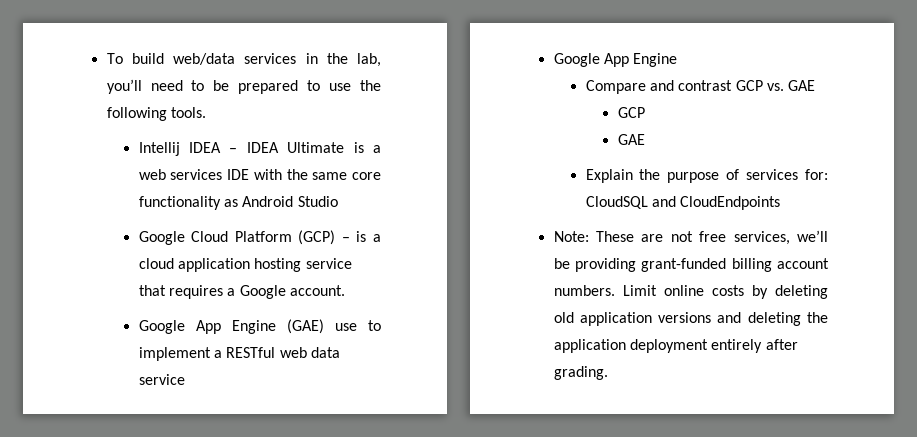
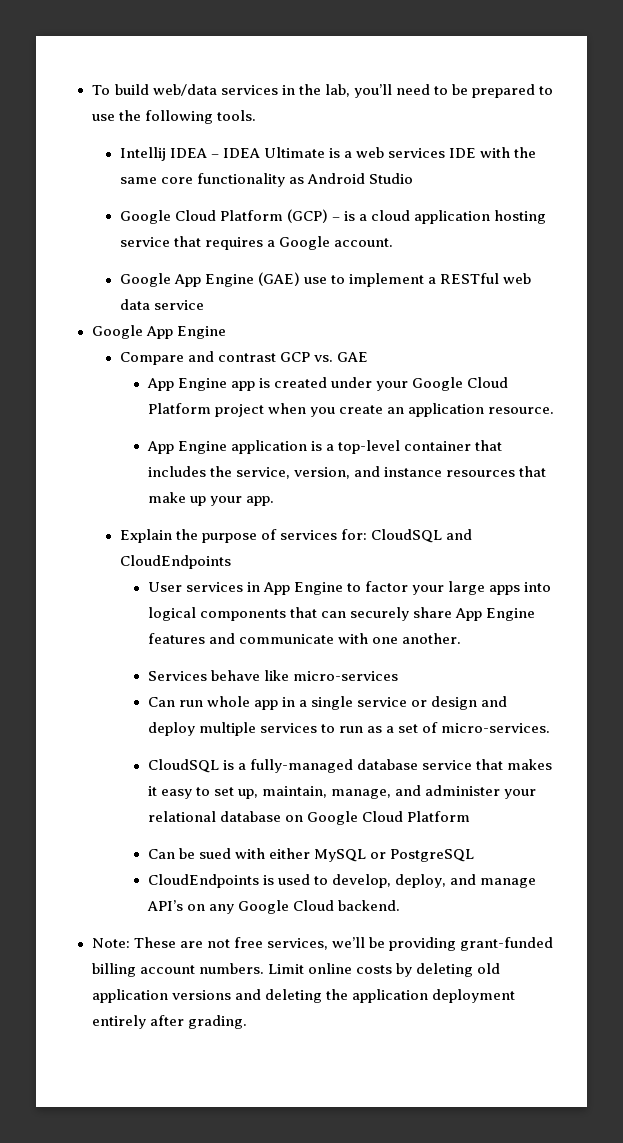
[617,107,645,118] [617,134,645,145] GCP // GAE -> [146,377,509,391] [147,403,555,417] [146,440,503,454] [147,466,547,479] [147,492,275,506] App Engine app is created under your Google Cloud Platform project when you create an application resource. // App Engine application is a top-level container that includes the service, version, and instance resources that make up your app.
(781, 203) none -> [147,581,552,595] [147,607,536,621] [147,633,462,644] [147,670,399,681] [147,696,508,710] [147,722,551,736] [147,759,553,773] [147,785,537,799] [147,811,471,825] [147,848,475,862] [147,874,537,888] [146,900,401,914] // User services in App Engine to factor your large apps into logical components that can securely share App Engine features and communicate with one another. // Services behave like micro-services // Can run whole app in a single service or design and deploy multiple services to run as a set of micro-services. // CloudSQL is a fully-managed database service that makes it easy to set up, maintain, manage, and administer your relational database on Google Cloud Platform // Can be sued with either MySQL or PostgreSQL // CloudEndpoints is used to develop, deploy, and manage API’s on any Google Cloud backend.

